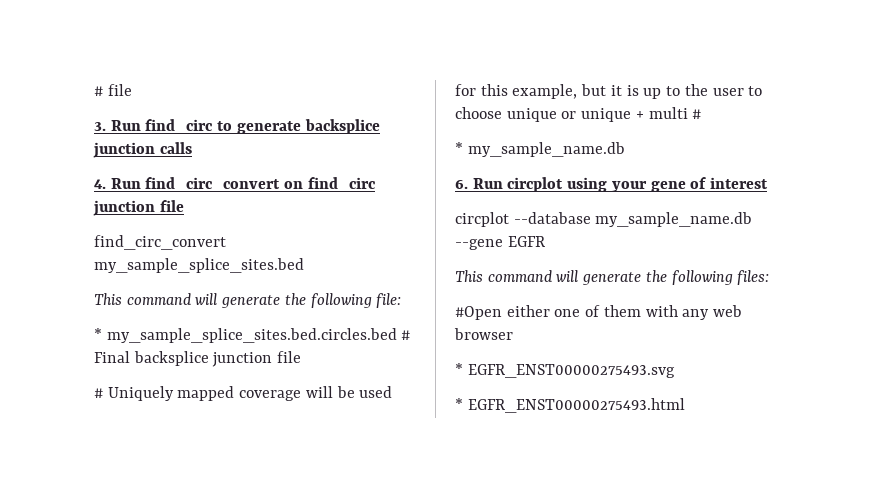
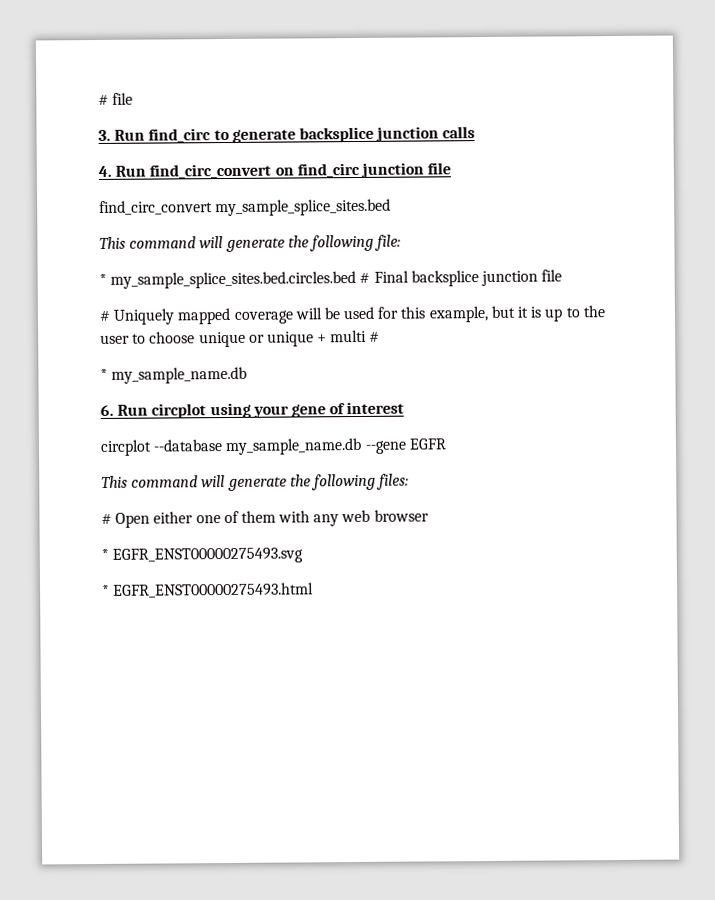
[455,306,502,320] #Open -> [101,512,151,528] # Open

